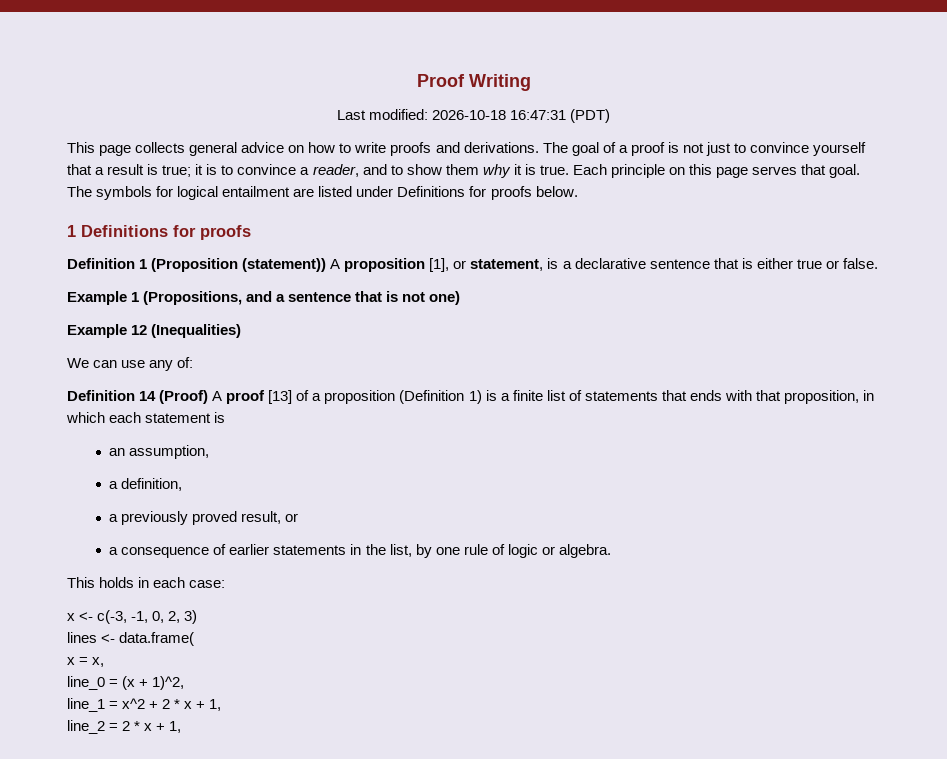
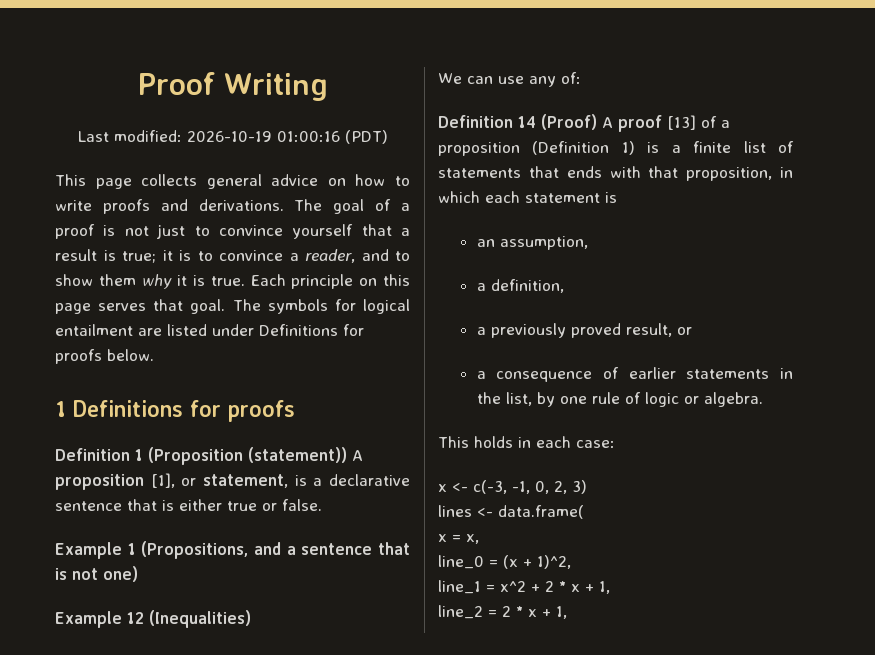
[432,110,567,120] 2026-10-18 16:47:31 -> [186,131,340,142] 2026-10-19 01:00:16

